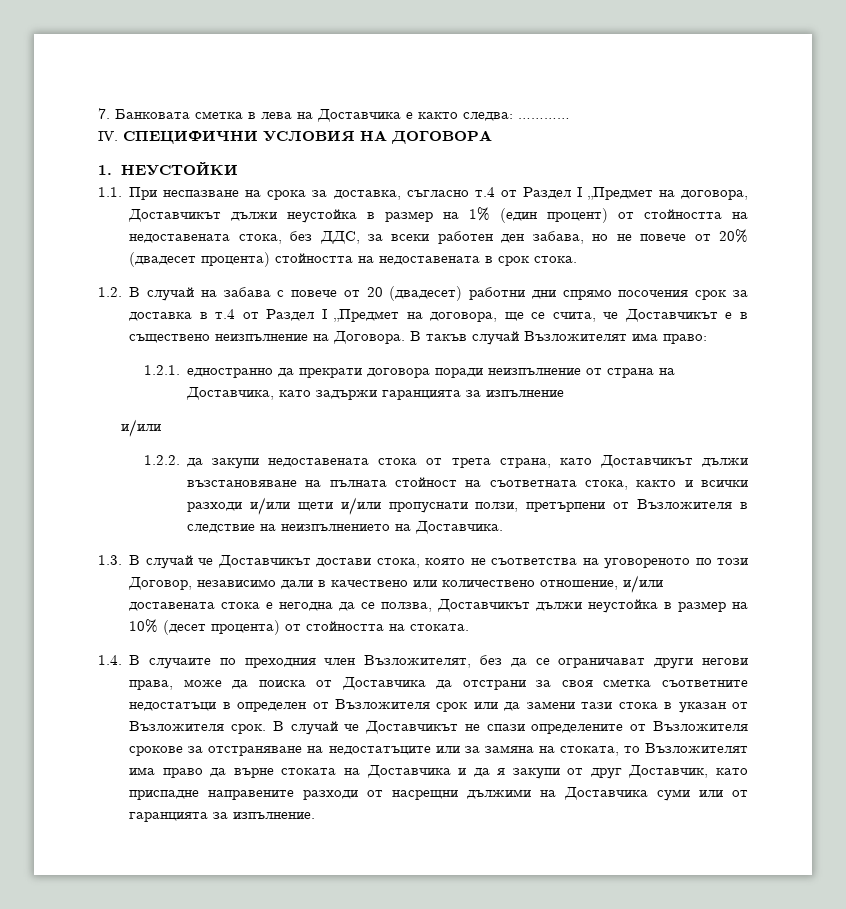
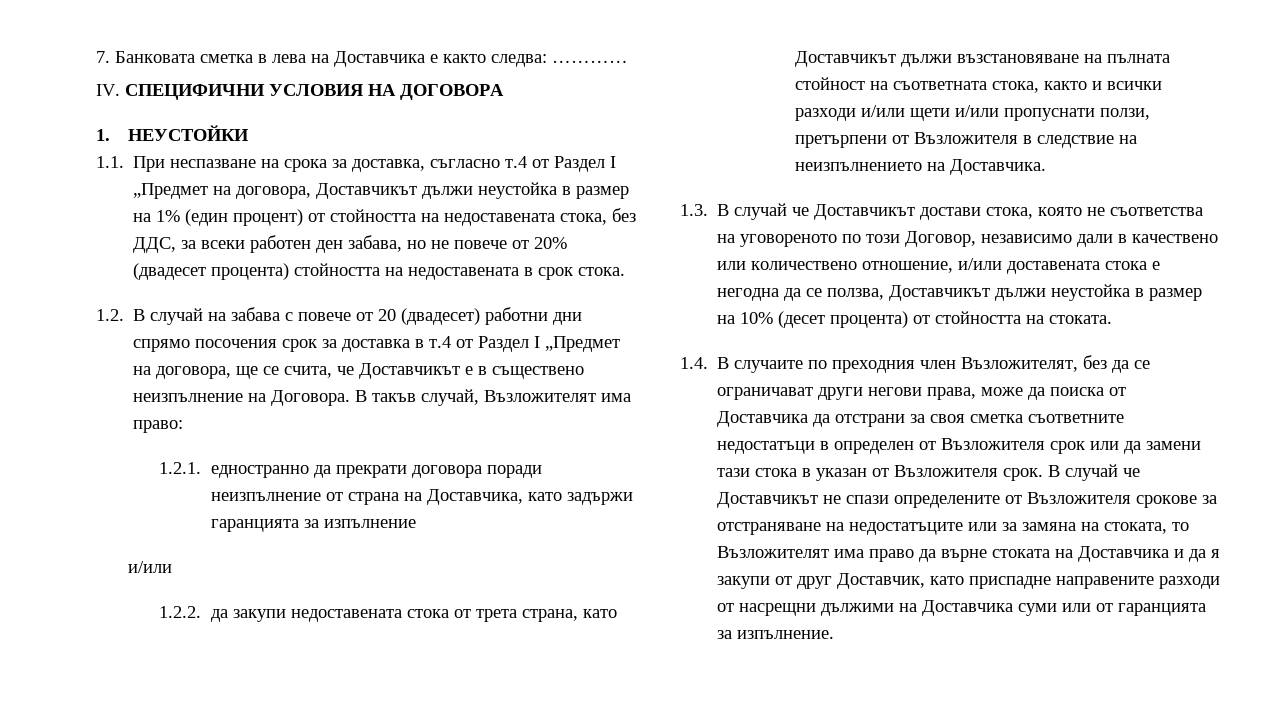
[472,331,520,345] случай -> [421,389,480,406] случай,

